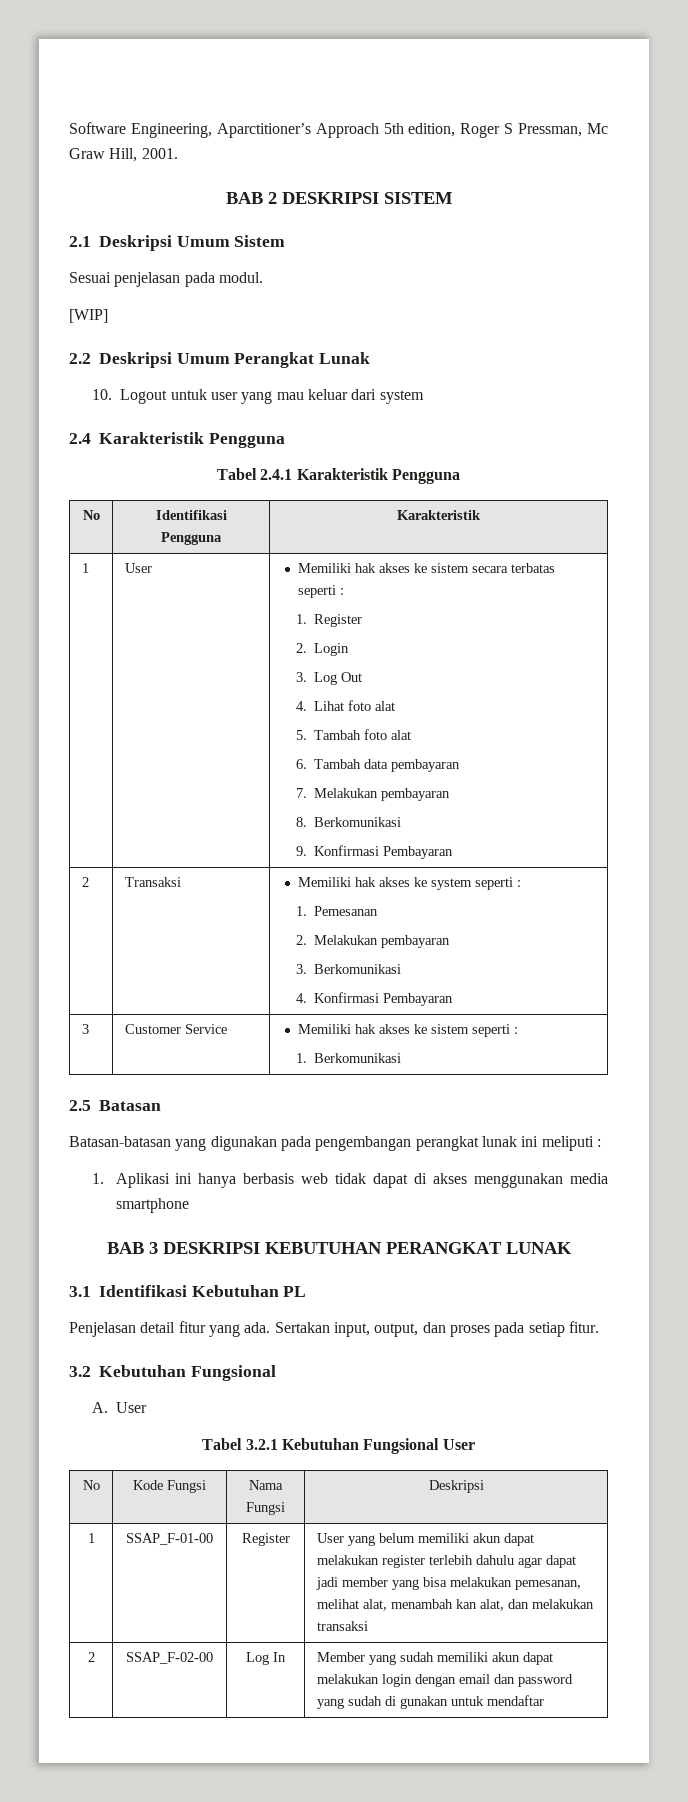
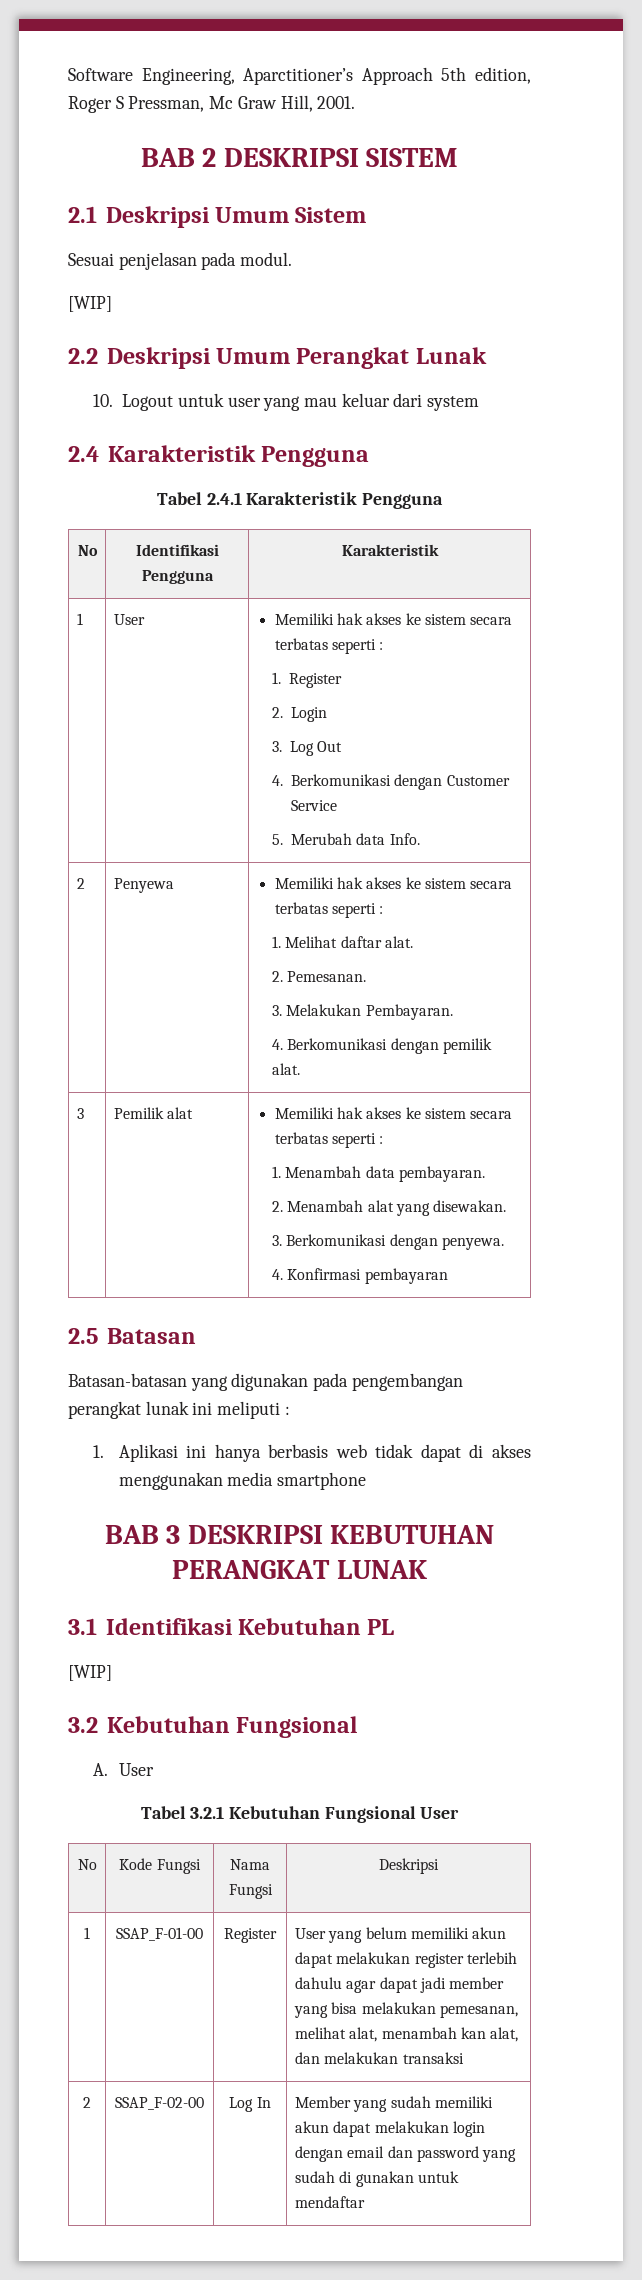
[313,700,395,711] [295,729,411,740] [295,759,460,772] [295,788,450,801] [295,817,401,827] [295,845,453,859] [81,877,89,887] [124,877,181,887] [297,877,521,890] [295,906,378,916] [295,935,450,948] [295,964,401,974] [295,992,453,1006] [81,1024,89,1034] [124,1024,227,1034] [297,1024,518,1037] [295,1053,401,1063] Lihat foto alat // 5. Tambah foto alat // 6. Tambah data pembayaran // 7. Melakukan pembayaran // 8. Berkomunikasi // 9. Konfirmasi Pembayaran // 2 | Transaksi | Memiliki hak akses ke system seperti : // 1. Pemesanan // 2. Melakukan pembayaran // 3. Berkomunikasi // 4. Konfirmasi Pembayaran // 3 | Customer Service | Memiliki hak akses ke sistem seperti : // 1. Berkomunikasi -> [291,774,510,790] [291,800,338,811] [272,833,420,845] [76,878,85,889] [113,878,174,893] [274,877,513,889] [274,902,384,918] [272,936,414,948] [272,971,367,982] [272,1004,453,1020] [272,1038,493,1054] [272,1063,301,1075] [76,1108,84,1119] [113,1107,194,1119] [274,1107,513,1119] [274,1132,384,1148] [272,1166,486,1182] [272,1200,507,1216] [272,1234,505,1250] [272,1268,448,1284] Berkomunikasi dengan Customer Service // 5. Merubah data Info. // 2 | Penyewa | Memiliki hak akses ke sistem secara terbatas seperti : // 1. Melihat daftar alat. // 2. Pemesanan. // 3. Melakukan Pembayaran. // 4. Berkomunikasi dengan pemilik alat. // 3 | Pemilik alat | Memiliki hak akses ke sistem secara terbatas seperti : // 1. Menambah data pembayaran. // 2. Menambah alat yang disewakan. // 3. Berkomunikasi dengan penyewa. // 4. Konfirmasi pembayaran
[69,1321,599,1337] Penjelasan detail fitur yang ada. Sertakan input, output, dan proses pada setiap fitur. -> [68,1665,112,1681] [WIP]

